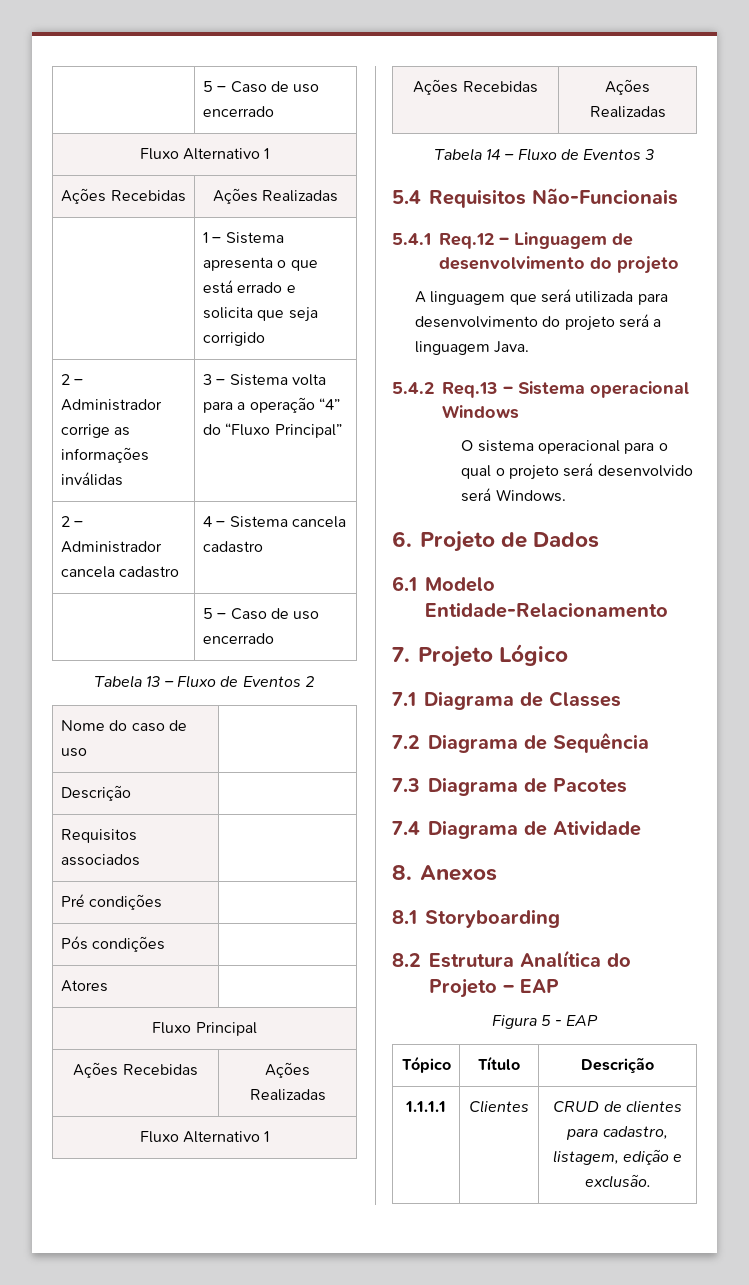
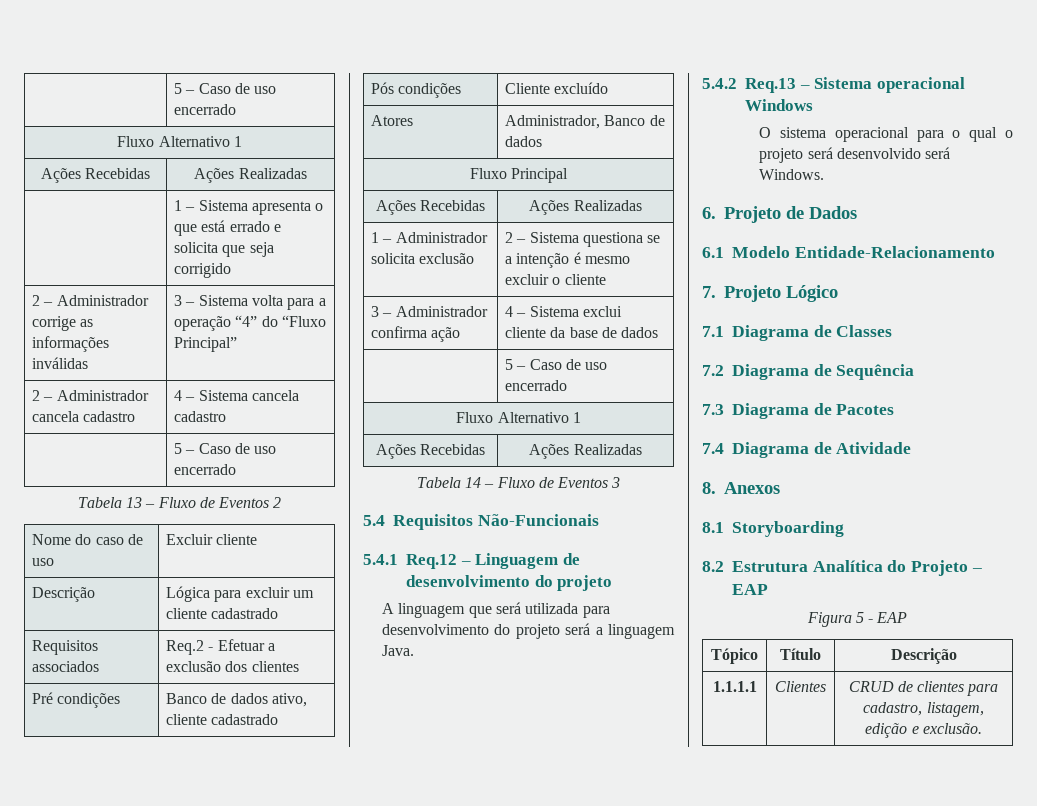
(87, 752) none -> [166,534,258,545] Excluir cliente
[60,829,137,843] [60,854,140,866] [60,894,163,910] // Requisitos associados | // Pré condições | -> [166,586,314,602] [166,608,279,619] [32,640,99,655] [32,661,100,672] [166,639,275,655] [166,661,299,672] [32,692,121,708] [166,693,307,707] [166,714,279,725] Lógica para excluir um cliente cadastrado // Requisitos associados | Req.2 - Efetuar a exclusão dos clientes // Pré condições | Banco de dados ativo, cliente cadastrado
(166, 944) none -> [505,82,609,94] Cliente excluído
(108, 986) none -> [505,115,665,129] [505,136,543,147] Administrador, Banco de dados
(326, 1095) none -> [371,232,488,243] [371,253,475,264] [505,232,661,247] [505,252,630,268] [505,274,606,285] [371,306,488,317] [371,326,461,342] [505,306,622,317] [505,327,659,338] [505,359,608,370] [505,380,568,391] // 1 – Administrador solicita exclusão | 2 – Sistema questiona se a intenção é mesmo excluir o cliente // 3 – Administrador confirma ação | 4 – Sistema exclui cliente da base de dados // | 5 – Caso de uso encerrado

